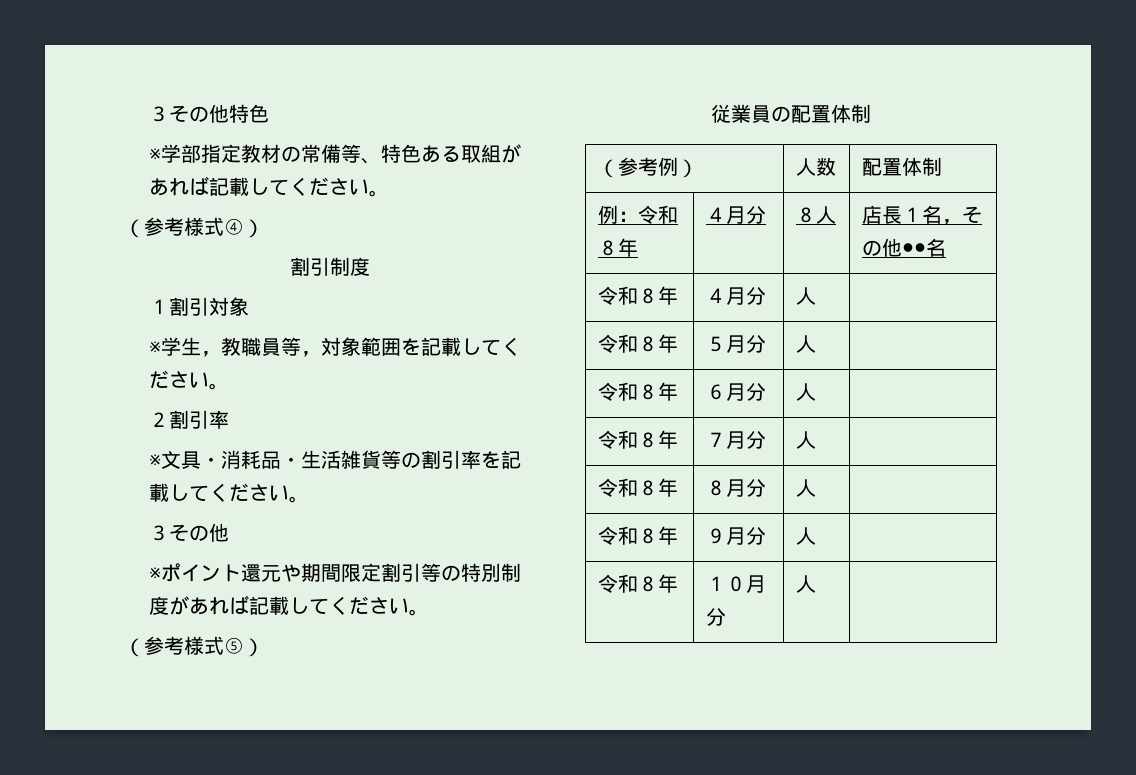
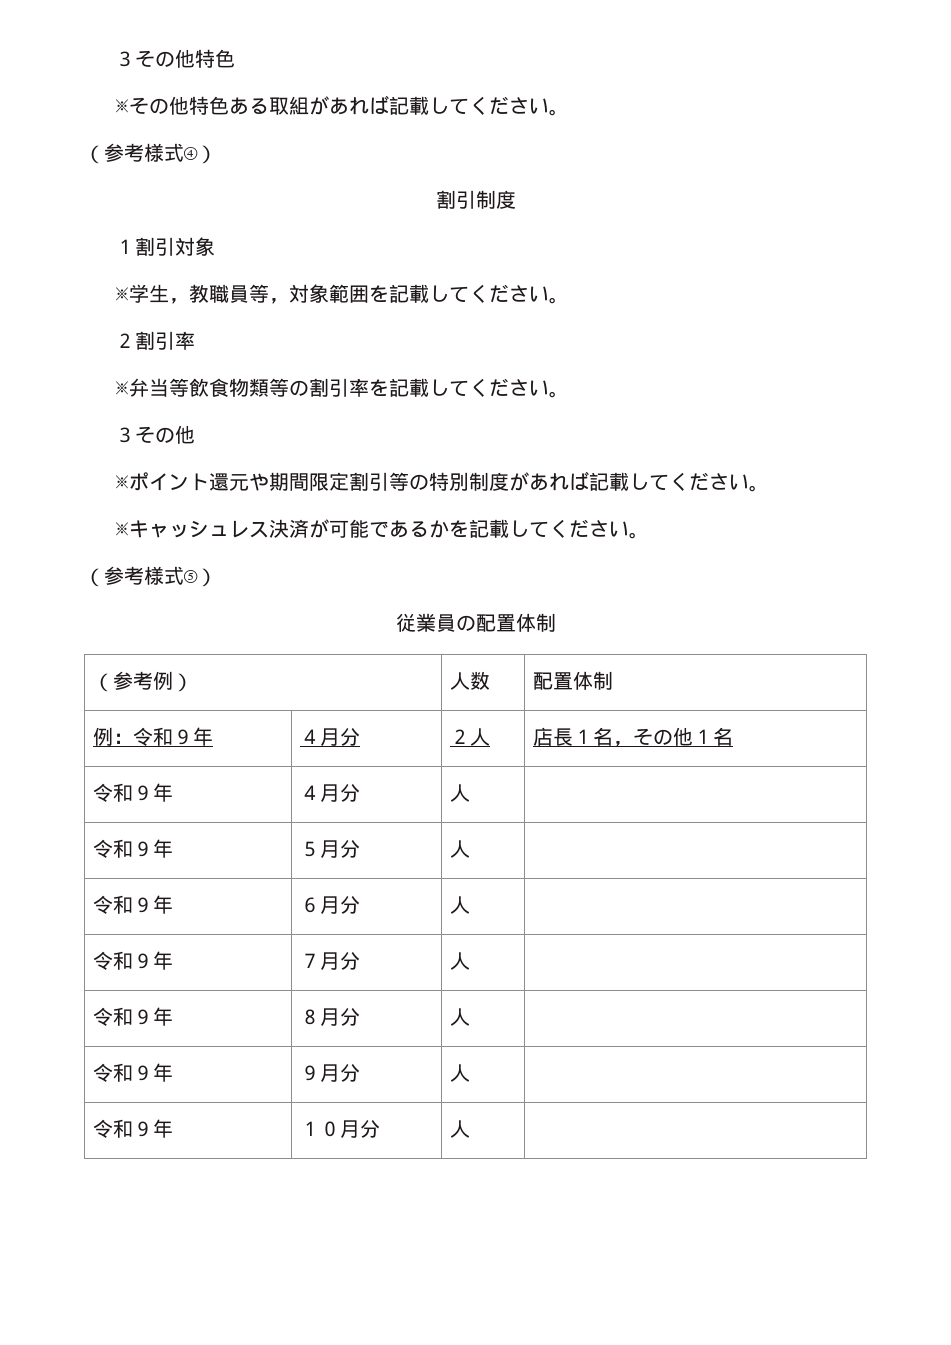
[160,144,381,164] 学部指定教材の常備等、 -> [128,96,189,115] その他
[160,450,381,469] 文具・消耗品・生活雑貨 -> [128,378,269,397] 弁当等飲食物類
(429, 612) none -> [114,519,649,539] // ※キャッシュレス決済が可能であるかを記載してください。
[597,238,638,257] [705,205,766,224] [795,207,816,223] ８年 | ４月分 | ８ -> [173,727,214,746] [300,727,361,746] [450,729,471,744] ９年 | ４月分 | ２
[901,243,926,255] ●● -> [693,729,714,744] １
[637,288,658,304] ８ -> [133,785,154,801] ９
[637,336,658,352] ８ -> [133,841,154,857] ９
[637,384,658,400] ８ -> [133,897,154,913] ９
[637,432,658,448] ８ -> [133,953,154,969] ９
[637,480,658,496] ８ -> [133,1009,154,1025] ９
[637,528,658,544] ８ -> [133,1065,154,1081] ９
[637,576,658,592] ８ -> [133,1121,154,1137] ９

